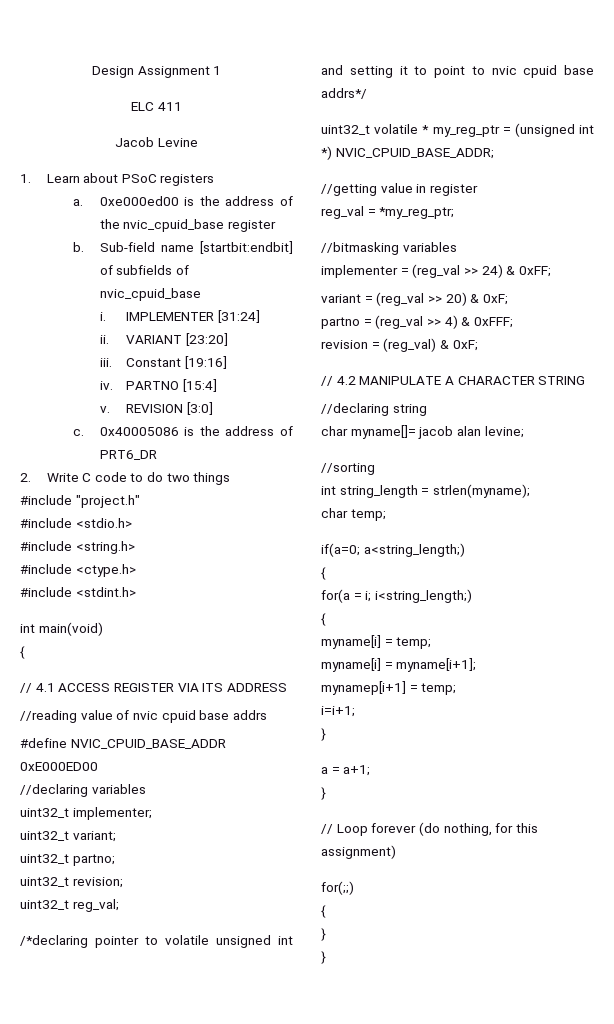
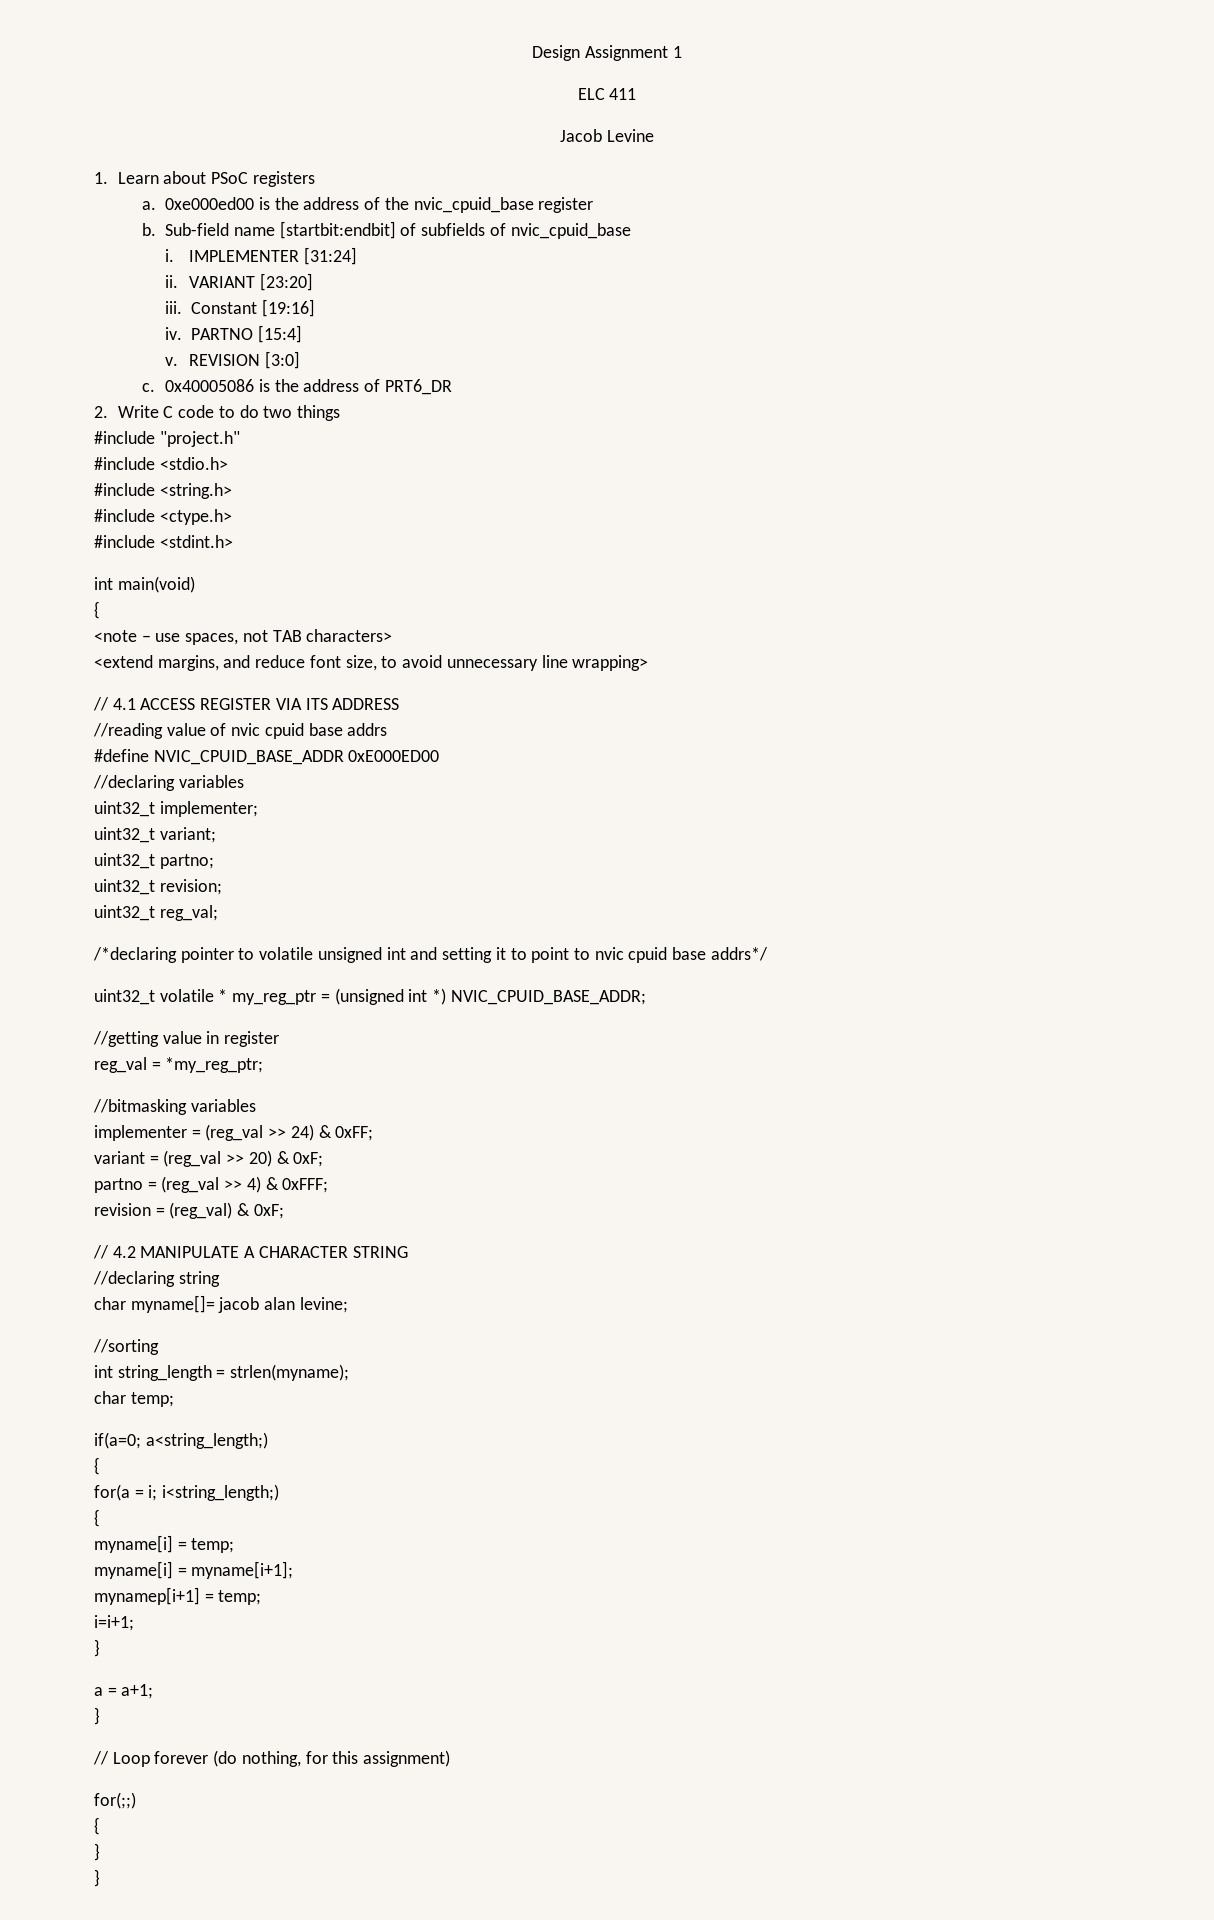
(25, 652) none -> [94,629,393,645] [94,655,649,671] // <note – use spaces, not TAB characters> // <extend margins, and reduce font size, to avoid unnecessary line wrapping>

